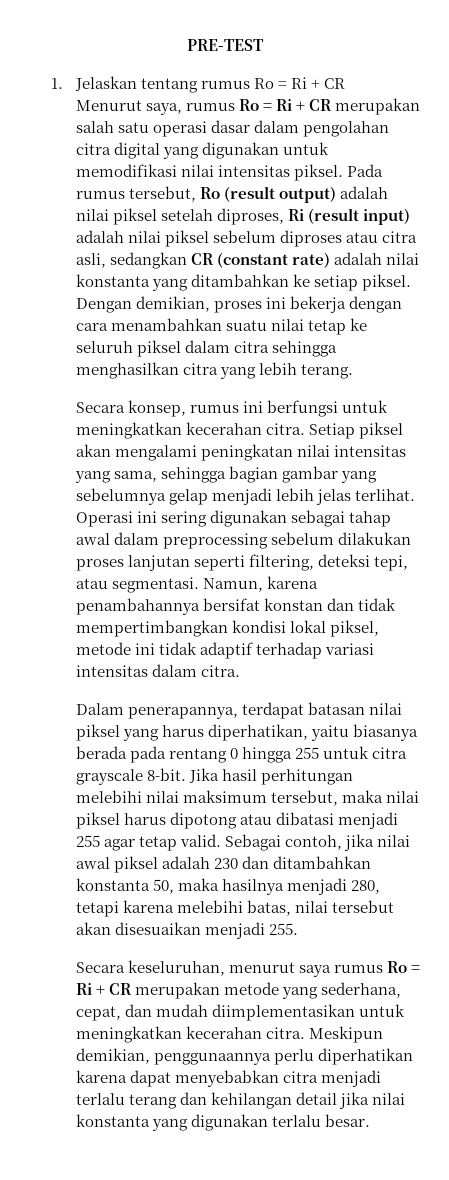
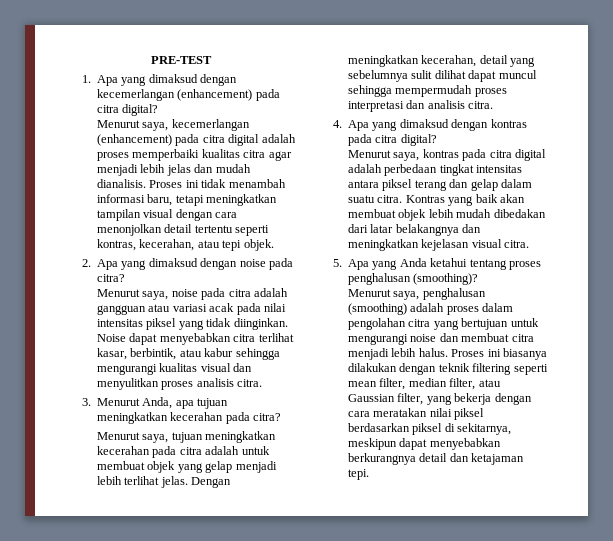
[74,76,346,93] [75,98,421,115] [75,120,390,137] [75,142,330,159] [75,164,384,181] [75,186,389,203] [75,208,411,225] [75,230,418,247] [75,252,420,269] [75,274,412,291] [75,296,403,313] [75,318,368,335] [75,340,338,357] [75,362,354,379] [75,400,389,417] [75,422,404,439] [75,444,407,461] [74,466,378,483] [75,488,416,505] [75,510,392,527] [75,532,412,549] [75,554,409,571] [75,576,319,593] [75,598,397,615] [75,620,380,637] [75,642,375,659] [75,664,241,677] [75,702,403,719] [75,724,419,741] [75,746,408,763] [75,768,354,785] [75,790,420,806] [75,812,399,829] [75,834,411,851] [75,856,372,873] [75,878,381,895] [75,900,395,917] [75,922,299,939] [75,960,421,977] [75,982,402,999] [75,1004,406,1021] [75,1026,384,1043] [75,1048,414,1065] [75,1070,382,1087] [75,1092,406,1109] [75,1114,371,1131] Jelaskan tentang rumus Ro = Ri + CR // Menurut saya, rumus Ro = Ri + CR merupakan salah satu operasi dasar dalam pengolahan citra digital yang digunakan untuk memodifikasi nilai intensitas piksel. Pada rumus tersebut, Ro (result output) adalah nilai piksel setelah diproses, Ri (result input) adalah nilai piksel sebelum diproses atau citra asli, sedangkan CR (constant rate) adalah nilai konstanta yang ditambahkan ke setiap piksel. Dengan demikian, proses ini bekerja dengan cara menambahkan suatu nilai tetap ke seluruh piksel dalam citra sehingga menghasilkan citra yang lebih terang. // Secara konsep, rumus ini berfungsi untuk meningkatkan kecerahan citra. Setiap piksel akan mengalami peningkatan nilai intensitas yang sama, sehingga bagian gambar yang sebelumnya gelap menjadi lebih jelas terlihat. Operasi ini sering digunakan sebagai tahap awal dalam preprocessing sebelum dilakukan proses lanjutan seperti filtering, deteksi tepi, atau segmentasi. Namun, karena penambahannya bersifat konstan dan tidak mempertimbangkan kondisi lokal piksel, metode ini tidak adaptif terhadap variasi intensitas dalam citra. // Dalam penerapannya, terdapat batasan nilai piksel yang harus diperhatikan, yaitu biasanya berada pada rentang 0 hingga 255 untuk citra grayscale 8-bit. Jika hasil perhitungan melebihi nilai maksimum tersebut, maka nilai piksel harus dipotong atau dibatasi menjadi 255 agar tetap valid. Sebagai contoh, jika nilai awal piksel adalah 230 dan ditambahkan konstanta 50, maka hasilnya menjadi 280, tetapi karena melebihi batas, nilai tersebut akan disesuaikan menjadi 255. // Secara keseluruhan, menurut saya rumus Ro = Ri + CR merupakan metode yang sederhana, cepat, dan mudah diimplementasikan untuk meningkatkan kecerahan citra. Meskipun demikian, penggunaannya perlu diperhatikan karena dapat menyebabkan citra menjadi terlalu terang dan kehilangan detail jika nilai konstanta yang digunakan terlalu besar. -> [97,74,238,86] [97,89,280,101] [97,104,159,116] [97,119,250,131] [97,134,296,146] [97,149,292,161] [97,164,251,176] [97,179,286,188] [97,194,278,206] [97,209,238,221] [97,224,270,236] [97,239,274,251] [81,258,293,270] [97,274,126,282] [97,288,288,300] [97,303,286,315] [97,318,288,330] [97,333,294,345] [97,348,280,360] [97,363,253,375] [97,378,263,390] [81,397,229,409] [97,412,282,424] [97,431,277,443] [97,446,270,458] [97,461,277,473] [97,476,232,488] [348,55,536,67] [348,70,537,82] [348,85,507,97] [348,100,494,112] [332,119,527,131] [348,134,437,146] [348,149,546,161] [348,164,523,176] [348,179,532,191] [348,194,525,206] [348,209,546,221] [348,224,482,236] [348,239,530,251] [332,258,541,270] [348,273,479,285] [348,288,486,300] [348,303,514,315] [348,318,539,330] [348,333,534,345] [348,348,547,360] [348,363,548,375] [348,378,501,390] [348,393,532,405] [348,408,485,420] [348,423,512,435] [348,438,501,450] [348,453,525,465] [348,469,370,480] Apa yang dimaksud dengan kecemerlangan (enhancement) pada citra digital? // Menurut saya, kecemerlangan (enhancement) pada citra digital adalah proses memperbaiki kualitas citra agar menjadi lebih jelas dan mudah dianalisis. Proses ini tidak menambah informasi baru, tetapi meningkatkan tampilan visual dengan cara menonjolkan detail tertentu seperti kontras, kecerahan, atau tepi objek. // 2. Apa yang dimaksud dengan noise pada citra? // Menurut saya, noise pada citra adalah gangguan atau variasi acak pada nilai intensitas piksel yang tidak diinginkan. Noise dapat menyebabkan citra terlihat kasar, berbintik, atau kabur sehingga mengurangi kualitas visual dan menyulitkan proses analisis citra. // 3. Menurut Anda, apa tujuan meningkatkan kecerahan pada citra? // Menurut saya, tujuan meningkatkan kecerahan pada citra adalah untuk membuat objek yang gelap menjadi lebih terlihat jelas. Dengan meningkatkan kecerahan, detail yang sebelumnya sulit dilihat dapat muncul sehingga mempermudah proses interpretasi dan analisis citra. // 4. Apa yang dimaksud dengan kontras pada citra digital? // Menurut saya, kontras pada citra digital adalah perbedaan tingkat intensitas antara piksel terang dan gelap dalam suatu citra. Kontras yang baik akan membuat objek lebih mudah dibedakan dari latar belakangnya dan meningkatkan kejelasan visual citra. // 5. Apa yang Anda ketahui tentang proses penghalusan (smoothing)? // Menurut saya, penghalusan (smoothing) adalah proses dalam pengolahan citra yang bertujuan untuk mengurangi noise dan membuat citra menjadi lebih halus. Proses ini biasanya dilakukan dengan teknik filtering seperti mean filter, median filter, atau Gaussian filter, yang bekerja dengan cara meratakan nilai piksel berdasarkan piksel di sekitarnya, meskipun dapat menyebabkan berkurangnya detail dan ketajaman tepi.

